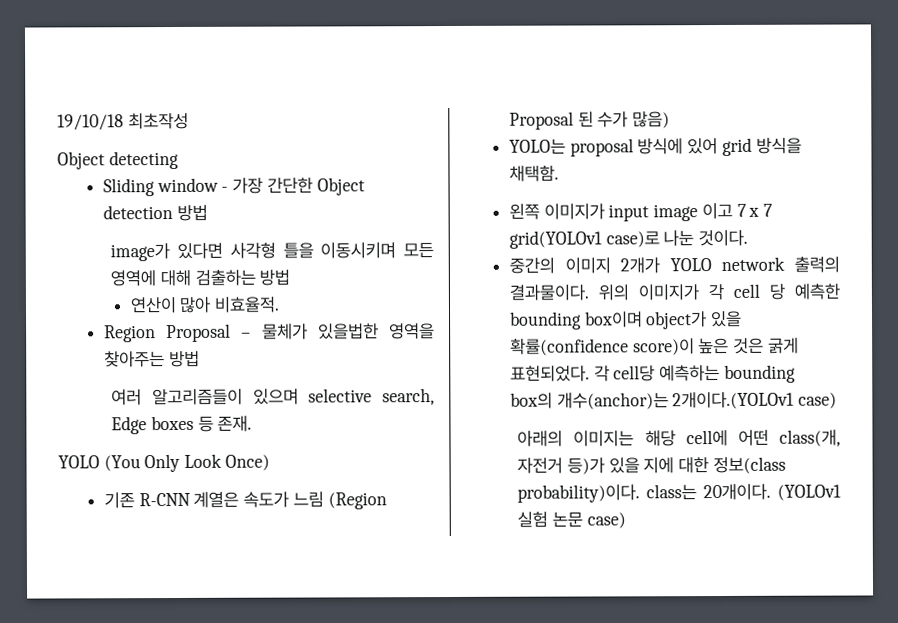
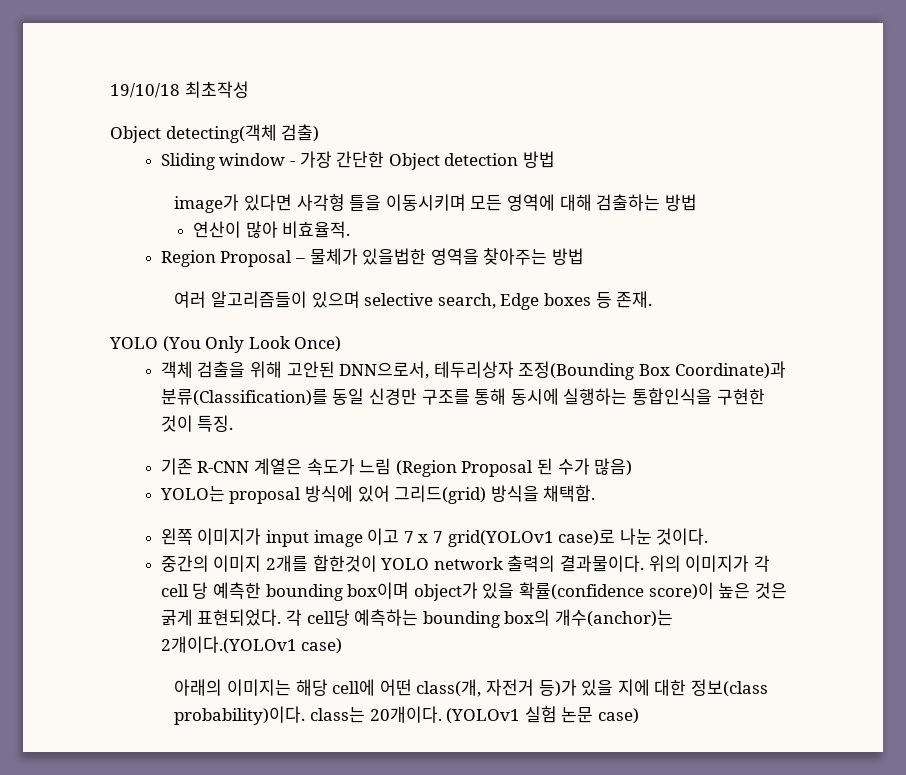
[108,150,179,170] detecting -> [165,124,320,143] detecting(객체 검출)
(270, 462) none -> [160,361,786,380] [160,388,765,406] [160,415,234,432] // 객체 검출을 위해 고안된 DNN으로서, 테두리상자 조정(Bounding Box Coordinate)과 분류(Classification)를 동일 신경만 구조를 통해 동시에 실행하는 통합인식을 구현한 것이 특징.
[721,137,752,157] grid -> [394,485,487,504] 그리드(grid)
[620,257,661,274] 2개가 -> [266,555,377,572] 2개를 합한것이

